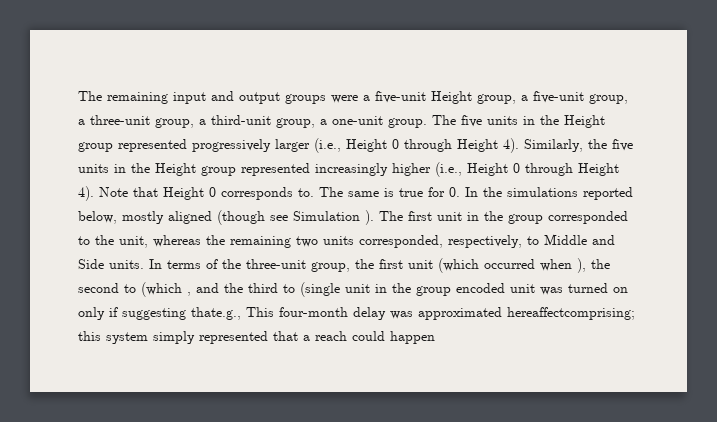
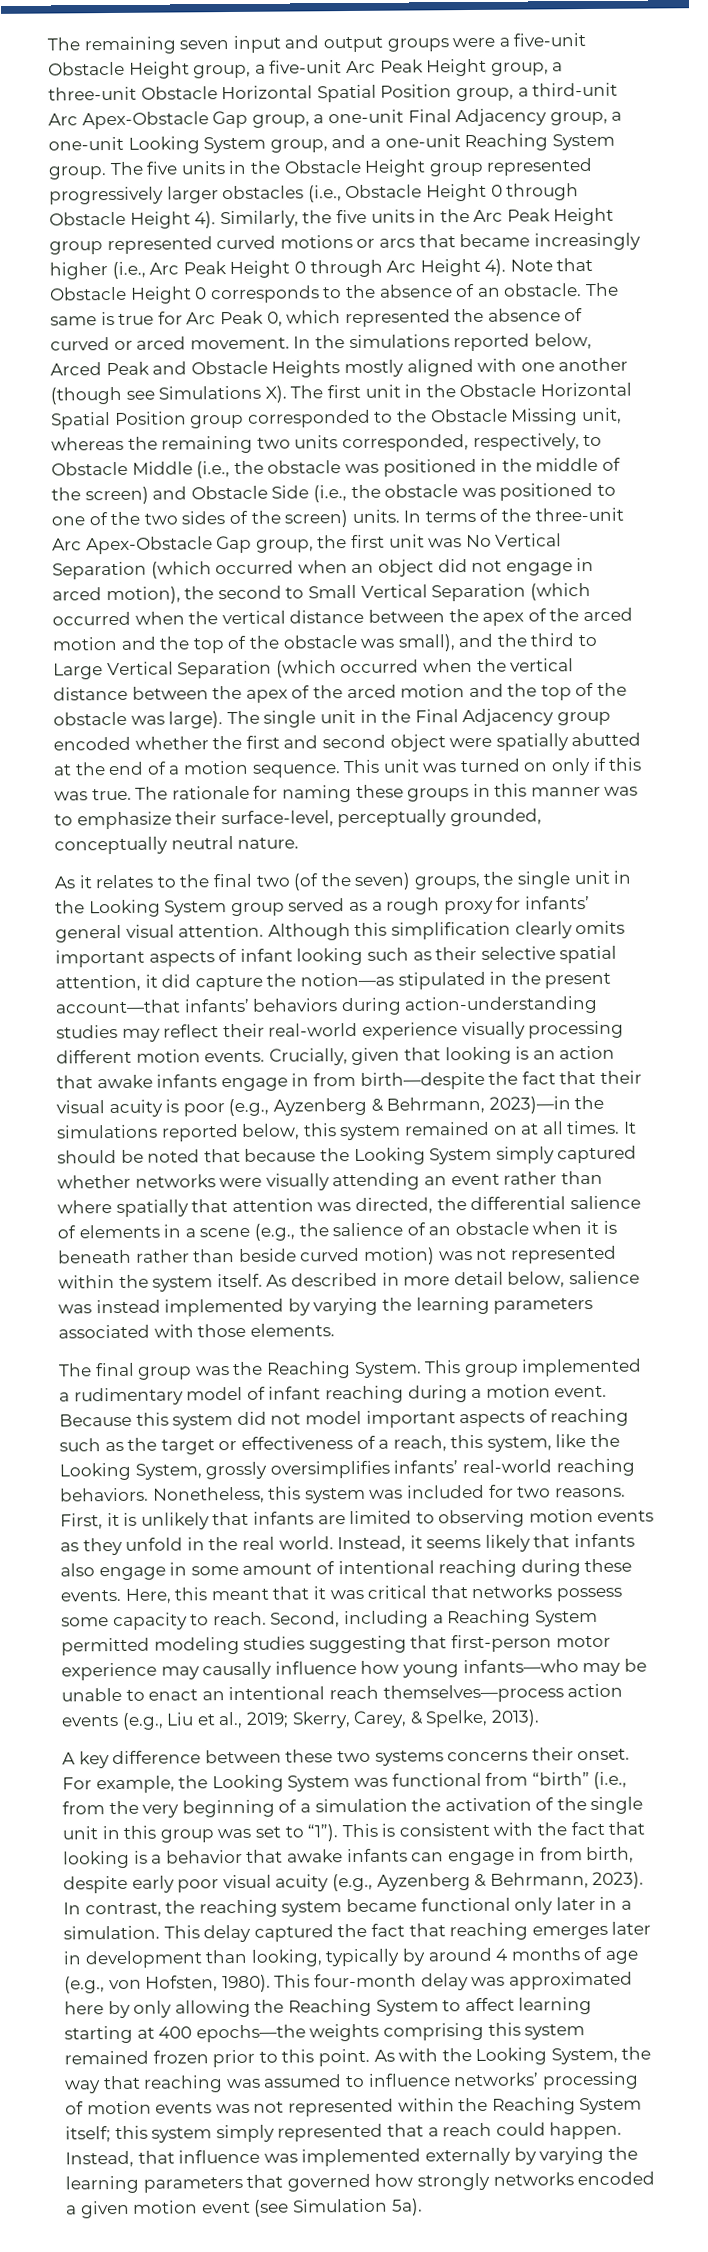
(168, 98) none -> [179,40,230,50] seven
(426, 97) none -> [48,61,125,76] Obstacle
[589,94,628,104] [78,115,383,128] group, a three-unit group, a third-unit group, a one-unit -> [345,58,564,77] [48,82,619,103] [48,108,623,130] [48,133,615,154] Arc Peak Height group, a three-unit Obstacle Horizontal Spatial Position group, a third-unit Arc Apex-Obstacle Gap group, a one-unit Final Adjacency group, a one-unit Looking System group, and a one-unit Reaching System
(559, 120) none -> [283,159,362,174] Obstacle
[314,138,452,153] (i.e., Height 0 through -> [222,183,580,203] [49,211,126,226] obstacles (i.e., Obstacle Height 0 through Obstacle
[155,163,310,176] Height group represented -> [473,207,615,226] [49,233,531,255] Arc Peak Height group represented curved motions or arcs that became
[467,163,573,176] Height 0 through -> [149,259,417,279] Arc Peak Height 0 through Arc
(158, 192) none -> [49,286,127,301] Obstacle
[298,188,314,197] to. -> [322,283,583,299] to the absence of an obstacle.
[449,187,460,197] 0. -> [186,308,584,328] [50,336,290,351] Arc Peak 0, which represented the absence of curved or arced movement.
[122,210,374,225] mostly aligned (though see Simulation ). -> [50,357,629,378] [50,385,287,405] Arced Peak and Obstacle Heights mostly aligned with one another (though see Simulations X).
(503, 216) none -> [459,382,632,398] [51,411,187,430] Obstacle Horizontal Spatial Position
(114, 240) none -> [429,408,579,426] Obstacle Missing
[544,234,615,245] [78,259,104,269] Middle and Side -> [51,457,621,479] [51,482,616,505] [51,510,349,528] Obstacle Middle (i.e., the obstacle was positioned in the middle of the screen) and Obstacle Side (i.e., the obstacle was positioned to one of the two sides of the screen)
(306, 264) none -> [52,535,253,555] Arc Apex-Obstacle Gap
[438,258,610,273] [78,282,505,297] (which occurred when ), the second to (which , and the third to (single unit in the group encoded -> [428,533,563,548] [52,557,595,580] [52,583,591,605] [52,607,633,626] [52,633,598,654] [53,658,575,680] [53,682,628,703] [53,708,611,729] [53,732,642,752] [53,759,381,778] was No Vertical Separation (which occurred when an object did not engage in arced motion), the second to Small Vertical Separation (which occurred when the vertical distance between the apex of the arced motion and the top of the obstacle was small), and the third to Large Vertical Separation (which occurred when the vertical distance between the apex of the arced motion and the top of the obstacle was large). The single unit in the Final Adjacency group encoded whether the first and second object were spatially abutted at the end of a motion sequence. This
[122,307,241,320] suggesting thate.g., -> [608,757,643,771] [54,783,639,803] [54,808,542,830] [54,835,300,855] [54,870,632,891] [55,896,590,918] [55,920,626,943] [55,945,618,968] [55,971,612,992] [55,995,599,1016] [56,1020,625,1042] [56,1045,616,1066] [56,1070,642,1092] [56,1095,605,1118] [56,1120,637,1142] [57,1145,638,1166] [57,1170,603,1191] [57,1195,641,1217] [57,1220,617,1241] [58,1245,617,1265] [58,1270,640,1292] [58,1296,594,1317] [58,1323,335,1339] [58,1358,643,1380] [59,1384,608,1406] [59,1408,630,1430] [59,1433,621,1455] [59,1458,635,1481] [60,1484,626,1504] [60,1509,655,1530] [60,1533,636,1556] [60,1558,633,1581] [60,1584,622,1604] [61,1609,598,1631] [61,1634,611,1656] [61,1658,647,1681] [61,1683,624,1703] [61,1709,540,1730] [62,1747,631,1769] [62,1771,628,1794] [62,1796,644,1818] [62,1821,646,1843] [63,1846,635,1869] [63,1871,645,1894] [63,1896,632,1918] [63,1921,652,1943] [63,1946,639,1969] [64,1974,271,1994] this was true. The rationale for naming these groups in this manner was to emphasize their surface-level, perceptually grounded, conceptually neutral nature. // As it relates to the final two (of the seven) groups, the single unit in the Looking System group served as a rough proxy for infants’ general visual attention. Although this simplification clearly omits important aspects of infant looking such as their selective spatial attention, it did capture the notion—as stipulated in the present account—that infants’ behaviors during action-understanding studies may reflect their real-world experience visually processing different motion events. Crucially, given that looking is an action that awake infants engage in from birth—despite the fact that their visual acuity is poor (e.g., Ayzenberg & Behrmann, 2023)—in the simulations reported below, this system remained on at all times. It should be noted that because the Looking System simply captured whether networks were visually attending an event rather than where spatially that attention was directed, the differential salience of elements in a scene (e.g., the salience of an obstacle when it is beneath rather than beside curved motion) was not represented within the system itself. As described in more detail below, salience was instead implemented by varying the learning parameters associated with those elements. // The final group was the Reaching System. This group implemented a rudimentary model of infant reaching during a motion event. Because this system did not model important aspects of reaching such as the target or effectiveness of a reach, this system, like the Looking System, grossly oversimplifies infants’ real-world reaching behaviors. Nonetheless, this system was included for two reasons. First, it is unlikely that infants are limited to observing motion events as they unfold in the real world. Instead, it seems likely that infants also engage in some amount of intentional reaching during these events. Here, this meant that it was critical that networks possess some capacity to reach. Second, including a Reaching System permitted modeling studies suggesting that first-person motor experience may causally influence how young infants—who may be unable to enact an intentional reach themselves—process action events (e.g., Liu et al., 2019; Skerry, Carey, & Spelke, 2013). // A key difference between these two systems concerns their onset. For example, the Looking System was functional from “birth” (i.e., from the very beginning of a simulation the activation of the single unit in this group was set to “1”). This is consistent with the fact that looking is a behavior that awake infants can engage in from birth, despite early poor visual acuity (e.g., Ayzenberg & Behrmann, 2023). In contrast, the reaching system became functional only later in a simulation. This delay captured the fact that reaching emerges later in development than looking, typically by around 4 months of age (e.g., von Hofsten, 1980).
[507,307,635,320] hereaffectcomprising; -> [64,1997,593,2019] [64,2022,586,2044] [64,2046,652,2068] [64,2071,639,2094] [65,2097,643,2117] [65,2126,111,2143] here by only allowing the Reaching System to affect learning starting at 400 epochs—the weights comprising this system remained frozen prior to this point. As with the Looking System, the way that reaching was assumed to influence networks’ processing of motion events was not represented within the Reaching System itself;
[390,331,435,344] happen -> [549,2121,623,2140] [65,2146,638,2168] [65,2171,656,2194] [66,2198,423,2219] happen. Instead, that influence was implemented externally by varying the learning parameters that governed how strongly networks encoded a given motion event (see Simulation 5a).

